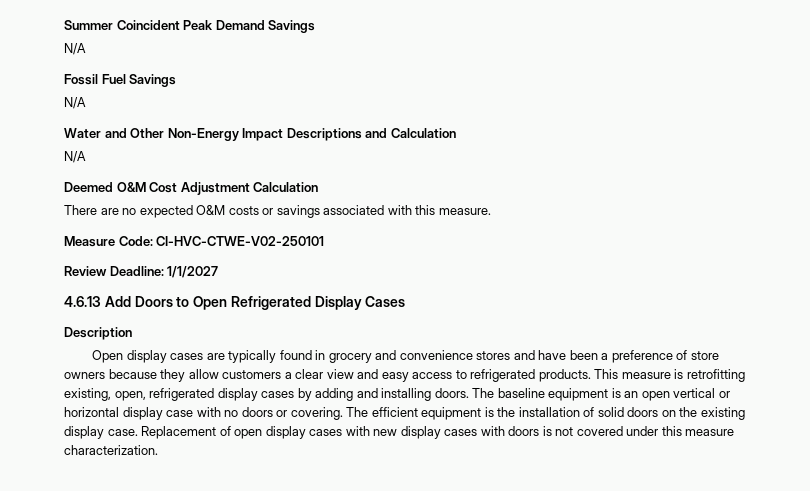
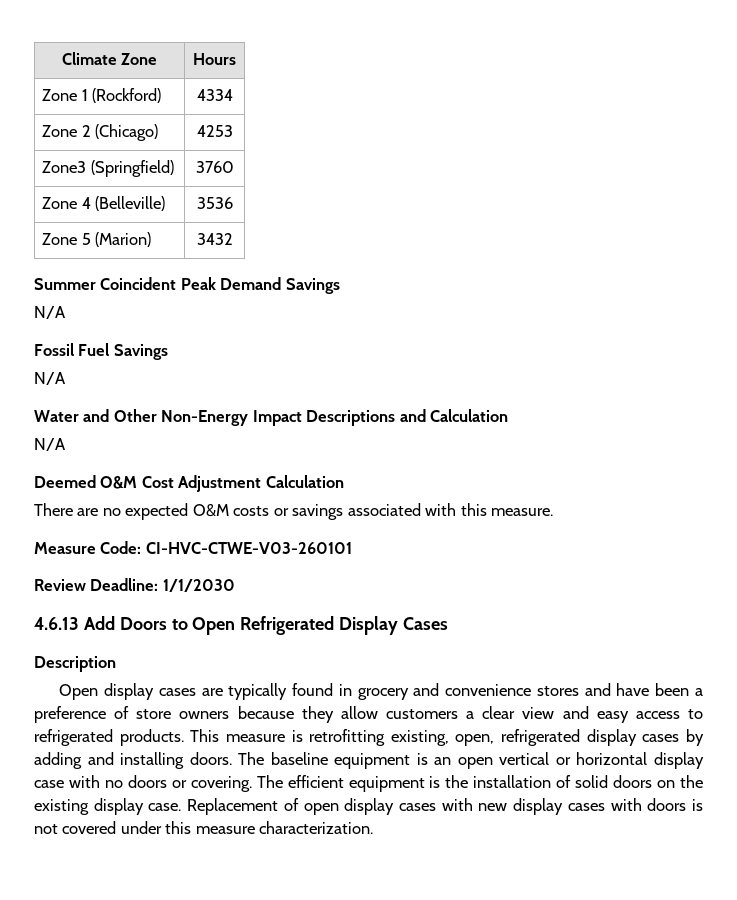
(64, 25) none -> [61,52,158,65] [193,53,236,65] [42,88,162,103] [196,89,233,101] [42,124,159,141] [196,125,233,137] [42,160,174,177] [195,161,234,173] [42,196,166,211] [196,197,233,209] [42,232,152,247] [196,233,233,245] Climate Zone | Hours // Zone 1 (Rockford) | 4334 // Zone 2 (Chicago) | 4253 // Zone3 (Springfield) | 3760 // Zone 4 (Belleville) | 3536 // Zone 5 (Marion) | 3432 //
[156,236,325,246] CI-HVC-CTWE-V02-250101 -> [145,542,352,554] CI-HVC-CTWE-V03-260101
[167,266,219,278] 1/1/2027 -> [162,579,235,592] 1/1/2030

